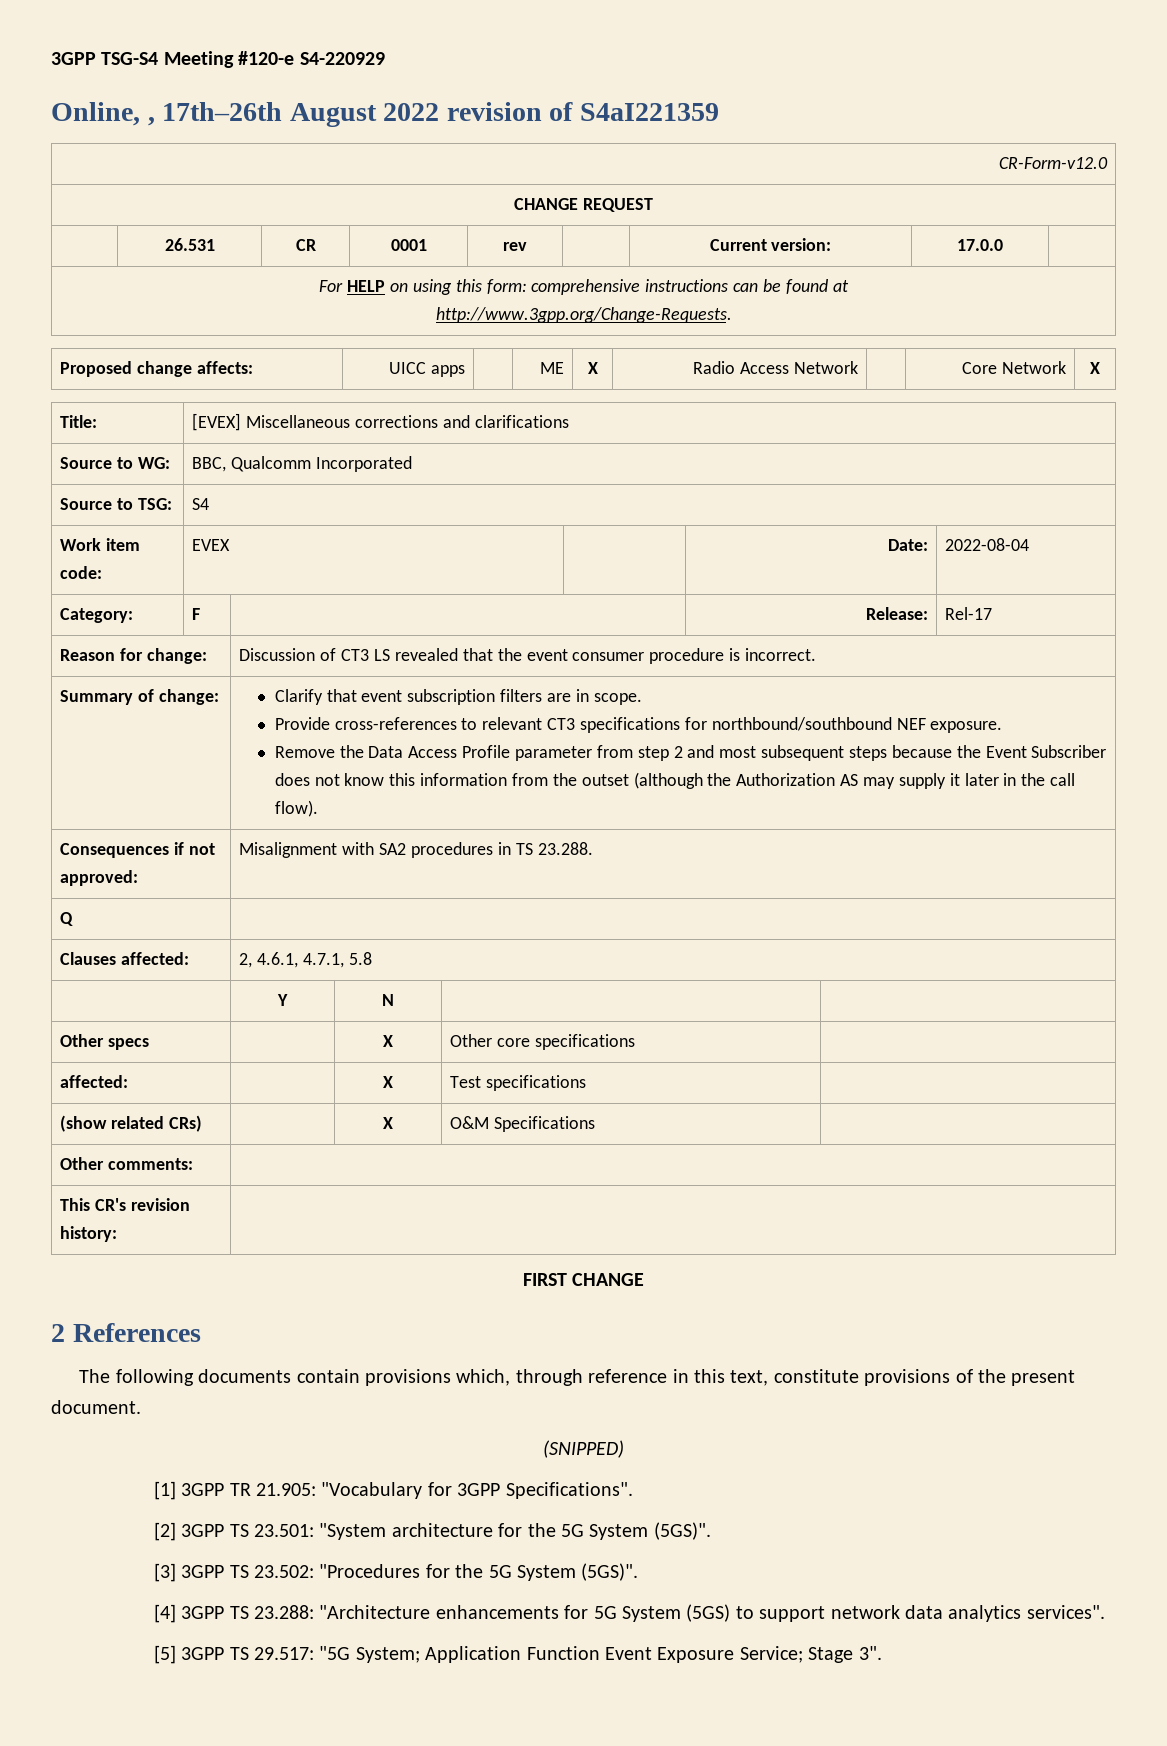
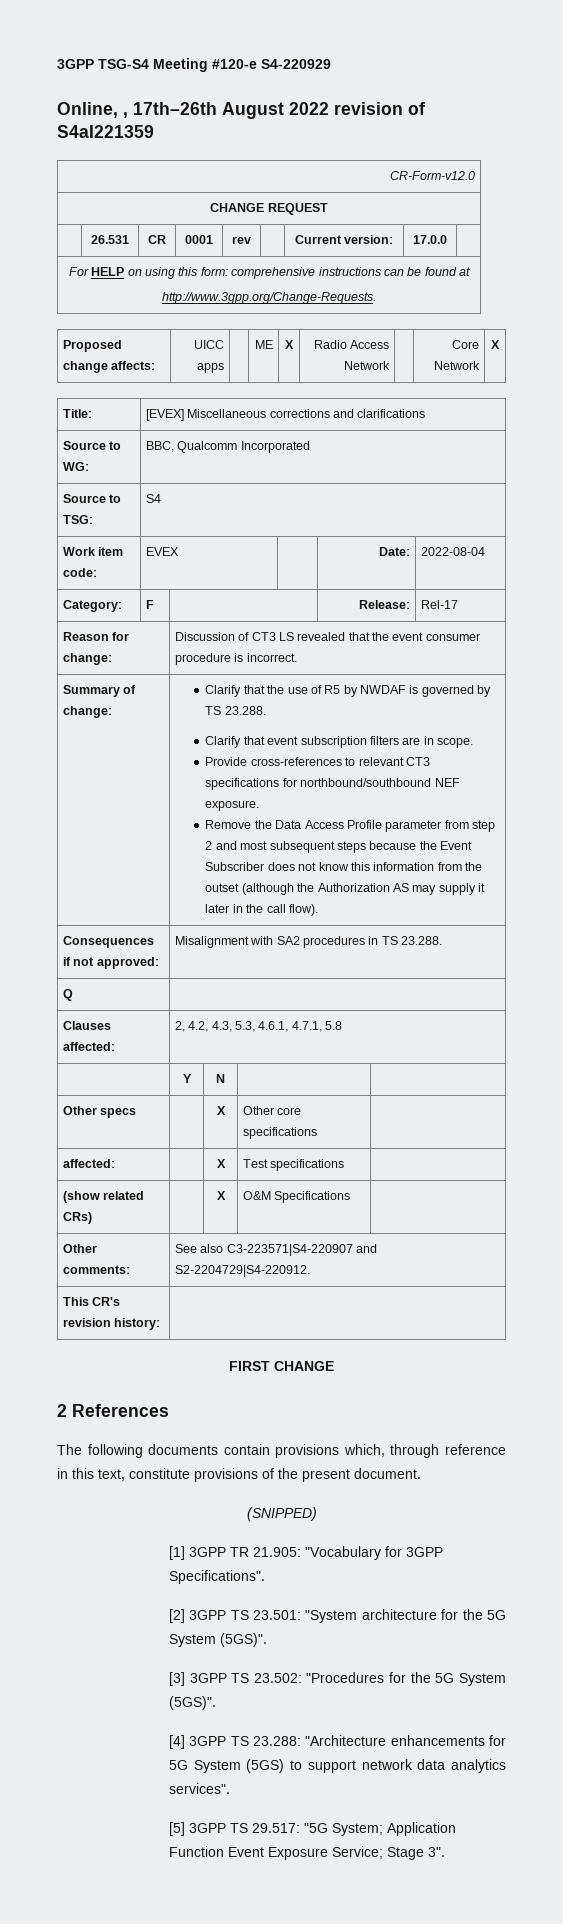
(357, 695) none -> [267,685,492,697] [205,706,266,715] [205,736,265,748] the use of R5 by NWDAF is governed by TS 23.288. // Clarify that
(253, 960) none -> [188,1021,255,1032] 4.2, 4.3, 5.3,
(194, 1164) none -> [174,1244,377,1256] [174,1265,310,1277] See also C3-223571|S4-220907 and S2-2204729|S4-220912.

